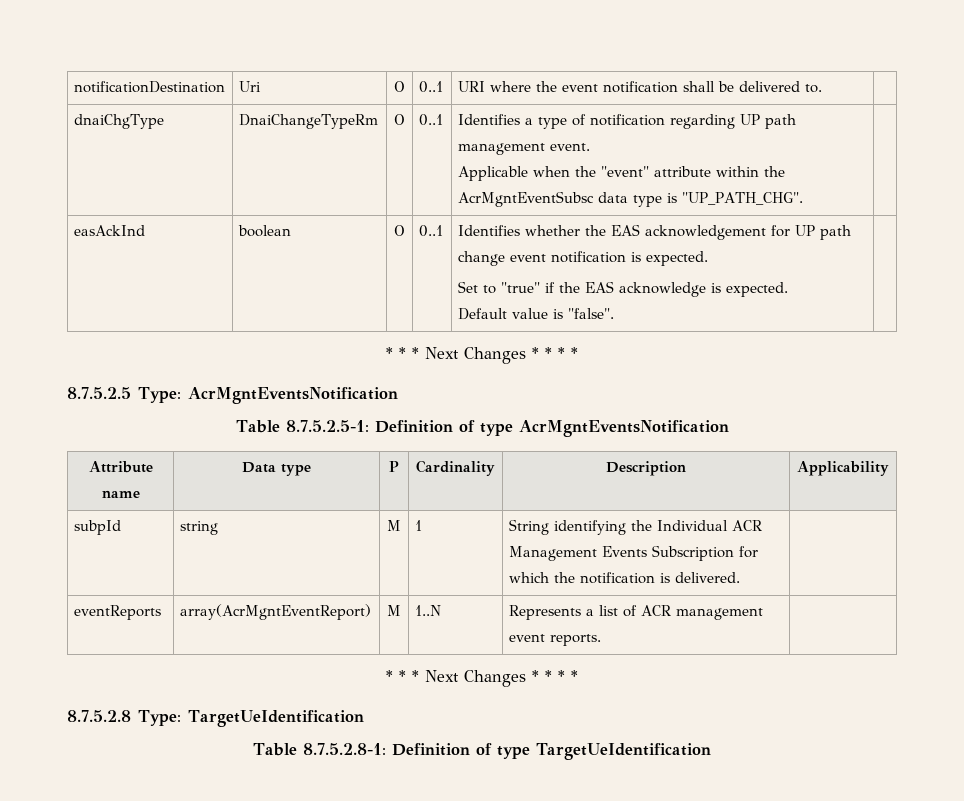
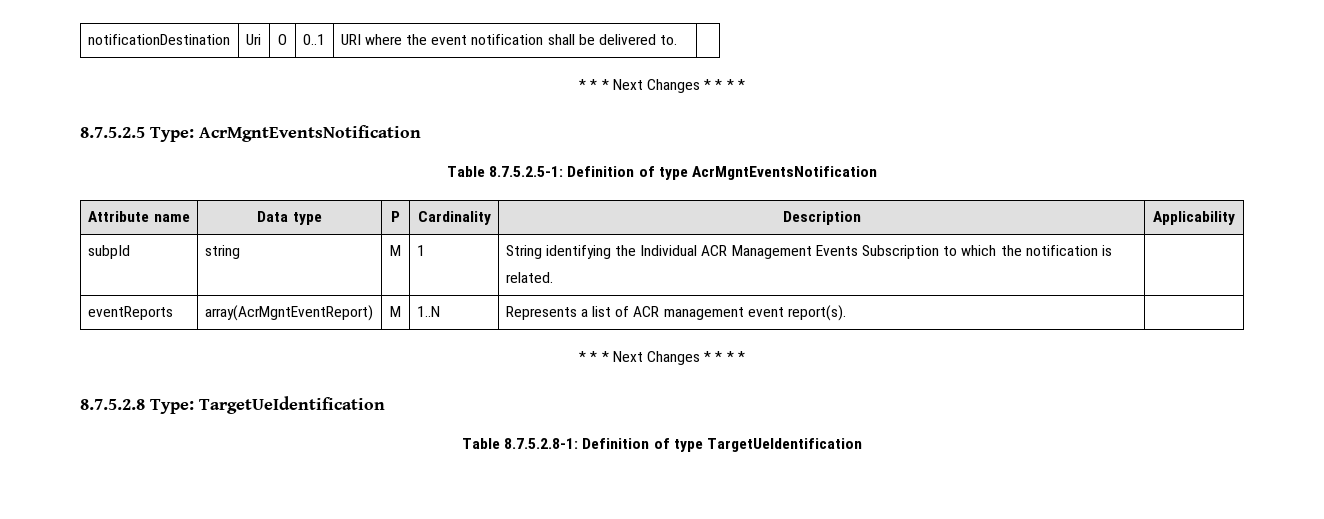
[73,114,164,129] [238,114,378,129] [394,114,405,125] [418,114,443,126] [457,114,796,129] [457,143,590,155] [457,166,785,181] [457,191,803,207] [73,225,145,236] [237,225,291,237] [394,225,405,236] [418,225,443,237] [457,224,851,240] [457,251,708,266] [457,281,788,297] [457,308,614,320] // dnaiChgType | DnaiChangeTypeRm | O | 0..1 | Identifies a type of notification regarding UP path management event. // Applicable when the "event" attribute within the AcrMgntEventSubsc data type is "UP_PATH_CHG". | // easAckInd | boolean | O | 0..1 | Identifies whether the EAS acknowledgement for UP path change event notification is expected. // Set to "true" if the EAS acknowledge is expected. // Default value is "false". | -> (678, 40) none
[738,546,758,558] for -> [943,246,958,256] to
[674,572,740,583] delivered. -> [505,272,553,283] related.
[549,634,601,646] reports. -> [787,305,846,321] report(s).

